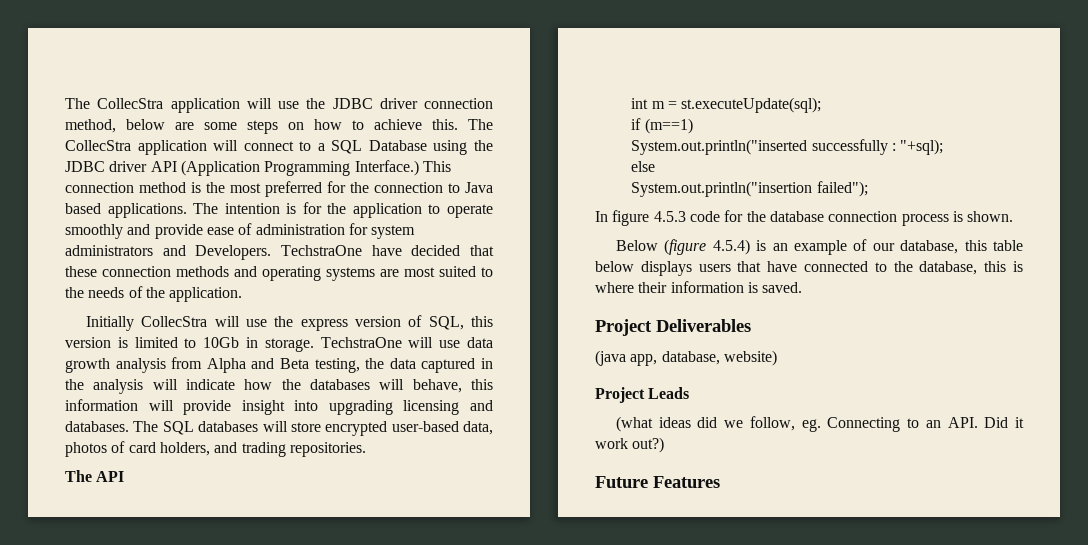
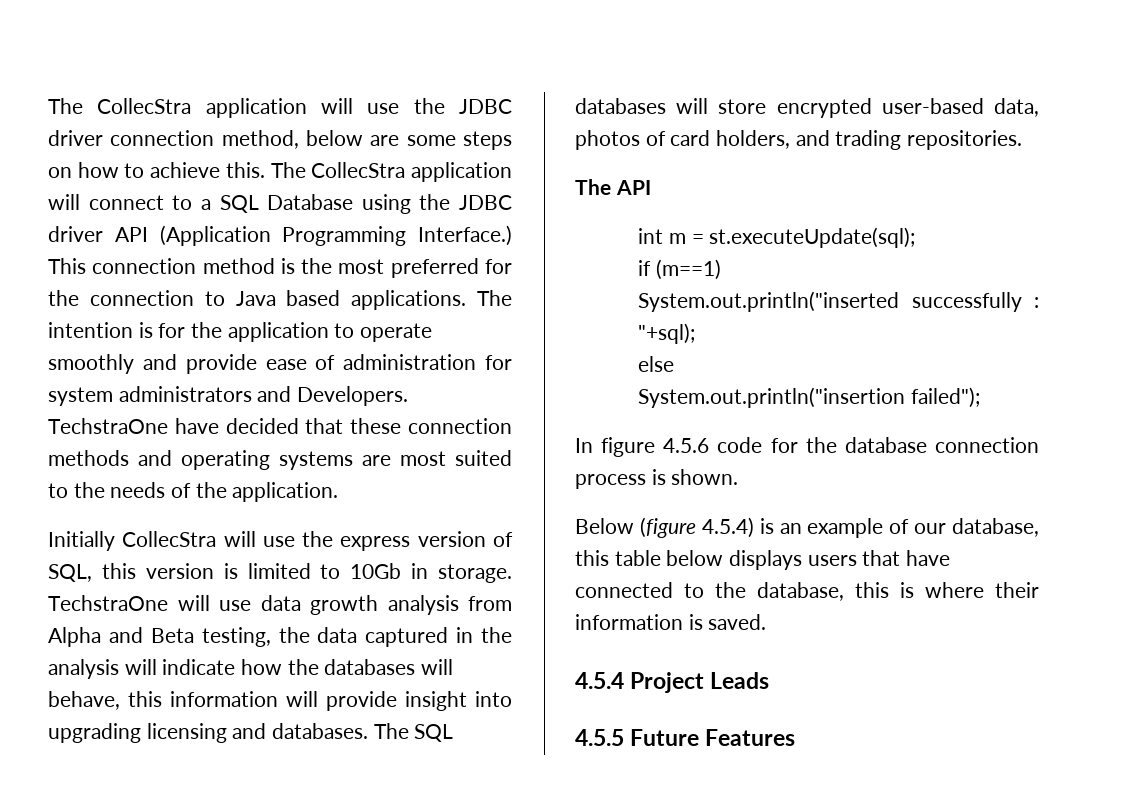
[653,211,686,222] 4.5.3 -> [663,438,710,453] 4.5.6
[595,319,751,336] [595,350,777,366] [595,387,690,403] [616,416,1024,432] [595,437,665,453] Project Deliverables // (java app, database, website) // Project Leads // (what ideas did we follow, eg. Connecting to an API. Did it work out?) // -> [575,672,770,693] [575,729,624,746] 4.5.4 Project Leads // 4.5.5

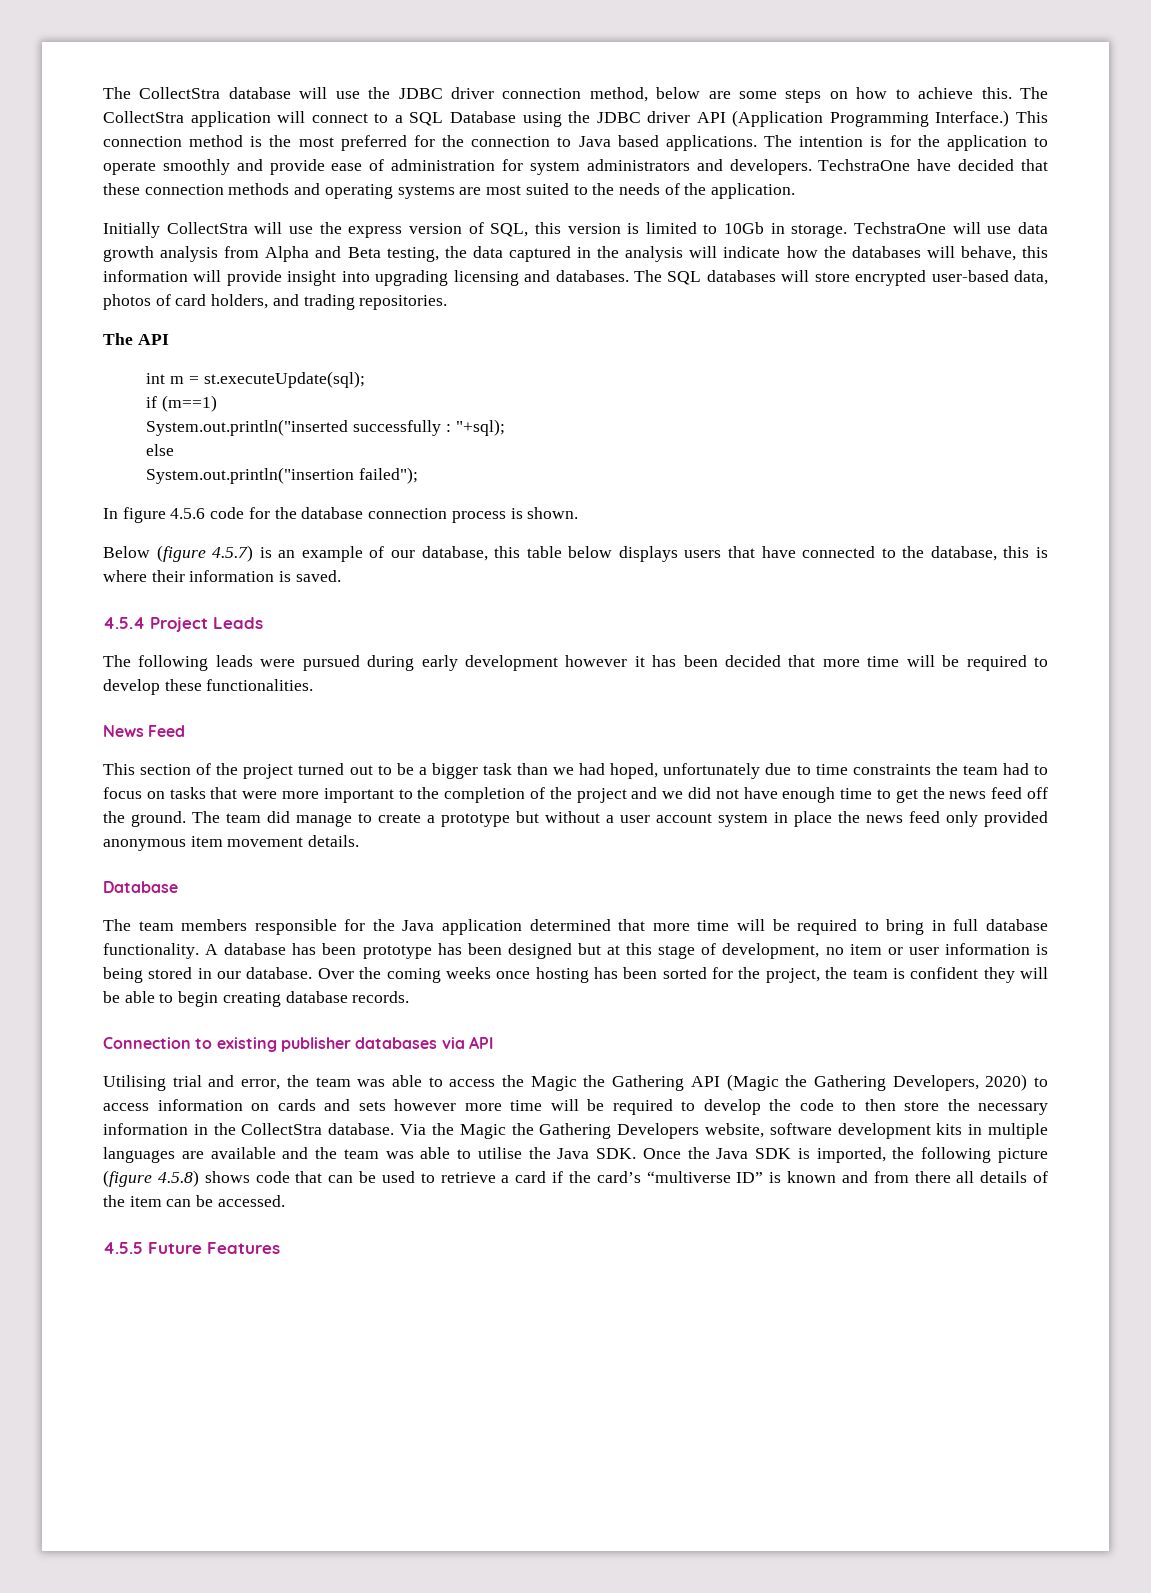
[48,98,307,118] The CollecStra application -> [103,87,291,99] The CollectStra database
[311,162,406,178] CollecStra -> [103,111,184,123] CollectStra
[297,386,409,406] Developers. -> [729,159,812,175] developers.
[122,531,217,547] CollecStra -> [166,222,248,234] CollectStra
[701,517,754,538] 4.5.4) -> [212,545,254,562] 4.5.7)
(770, 680) none -> [103,655,1049,671] [103,679,314,695] [103,725,186,737] [103,763,1048,779] [103,787,1048,803] [103,811,1048,827] [103,835,360,851] [103,881,178,893] [103,919,1048,935] [103,943,1049,959] [103,967,1048,983] [103,991,410,1007] [103,1036,493,1052] [103,1074,1049,1091] [103,1099,1048,1115] [103,1123,1048,1139] [103,1147,1049,1163] [103,1170,1049,1187] [103,1195,285,1207] // The following leads were pursued during early development however it has been decided that more time will be required to develop these functionalities. // News Feed // This section of the project turned out to be a bigger task than we had hoped, unfortunately due to time constraints the team had to focus on tasks that were more important to the completion of the project and we did not have enough time to get the news feed off the ground. The team did manage to create a prototype but without a user account system in place the news feed only provided anonymous item movement details. // Database // The team members responsible for the Java application determined that more time will be required to bring in full database functionality. A database has been prototype has been designed but at this stage of development, no item or user information is being stored in our database. Over the coming weeks once hosting has been sorted for the project, the team is confident they will be able to begin creating database records. // Connection to existing publisher databases via API // Utilising trial and error, the team was able to access the Magic the Gathering API (Magic the Gathering Developers, 2020) to access information on cards and sets however more time will be required to develop the code to then store the necessary information in the CollectStra database. Via the Magic the Gathering Developers website, software development kits in multiple languages are available and the team was able to utilise the Java SDK. Once the Java SDK is imported, the following picture (figure 4.5.8) shows code that can be used to retrieve a card if the card’s “multiverse ID” is known and from there all details of the item can be accessed.

